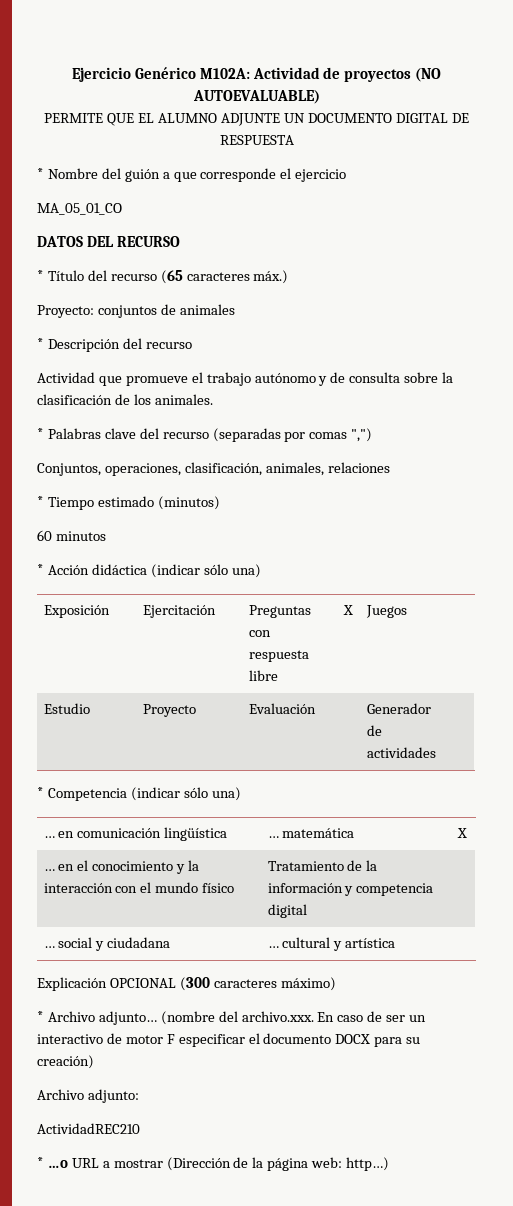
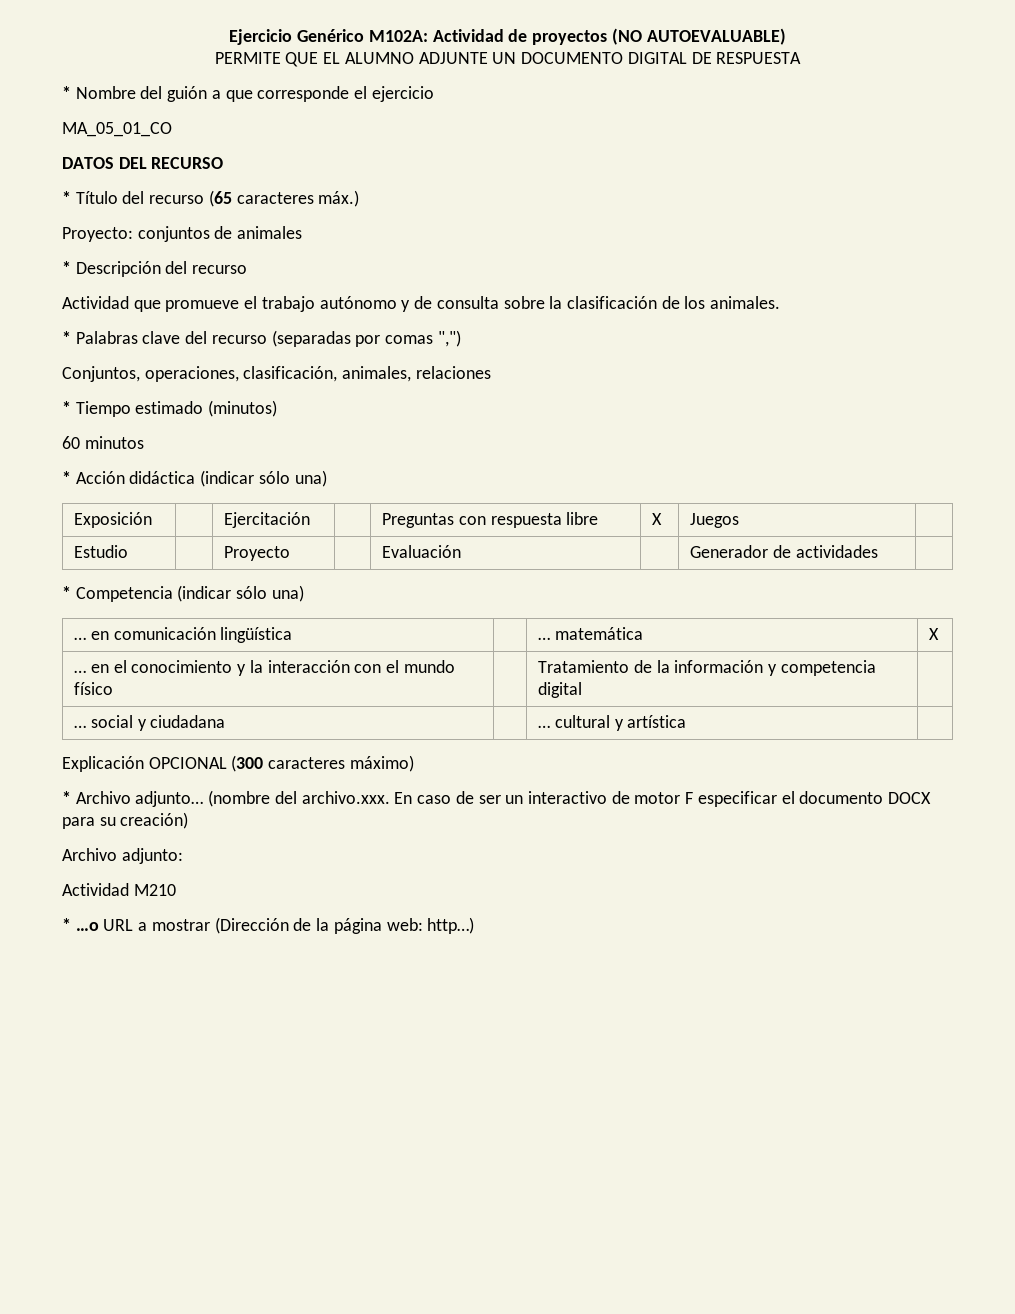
[37,1123,140,1134] ActividadREC210 -> [62,883,176,896] Actividad M210

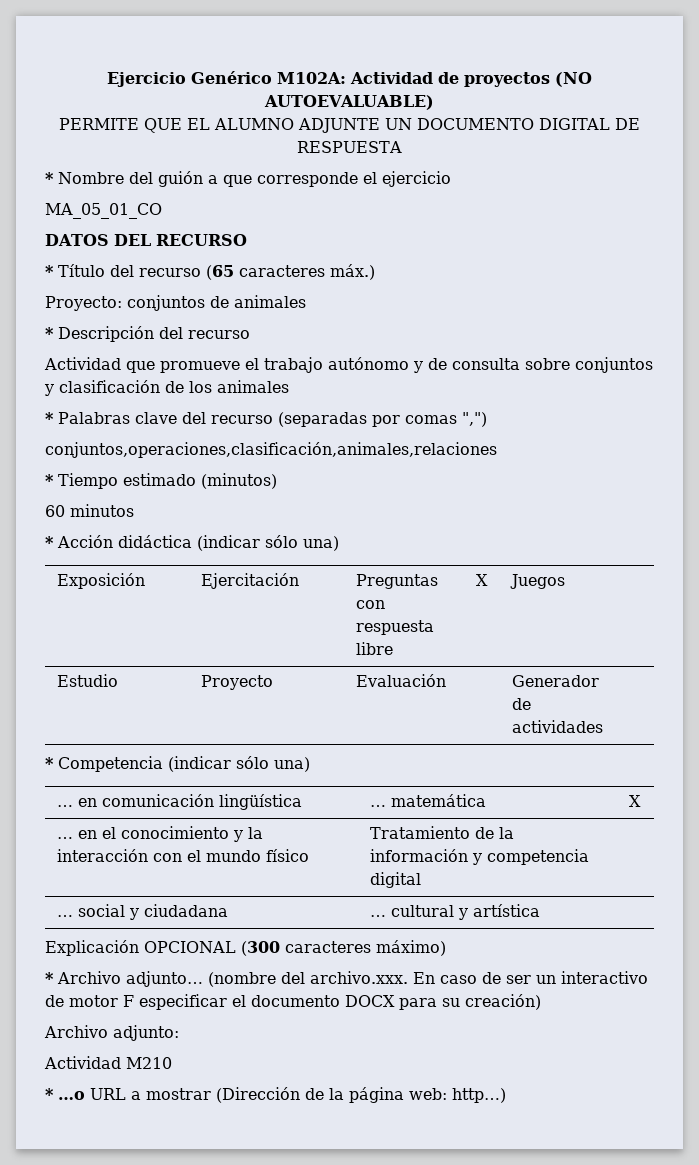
[549,296,563,309] la -> [575,357,653,373] [44,384,54,396] conjuntos y
[710,296,781,309] animales. -> [217,380,289,393] animales
[62,366,491,382] Conjuntos, operaciones, clasificación, animales, relaciones -> [45,442,497,458] conjuntos,operaciones,clasificación,animales,relaciones

